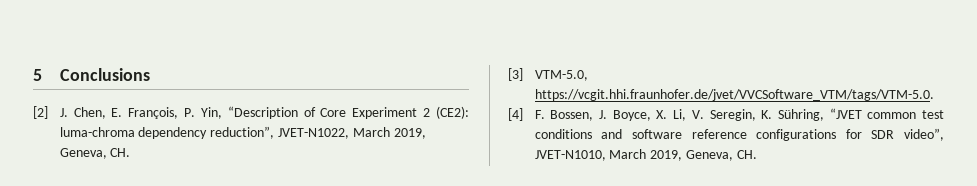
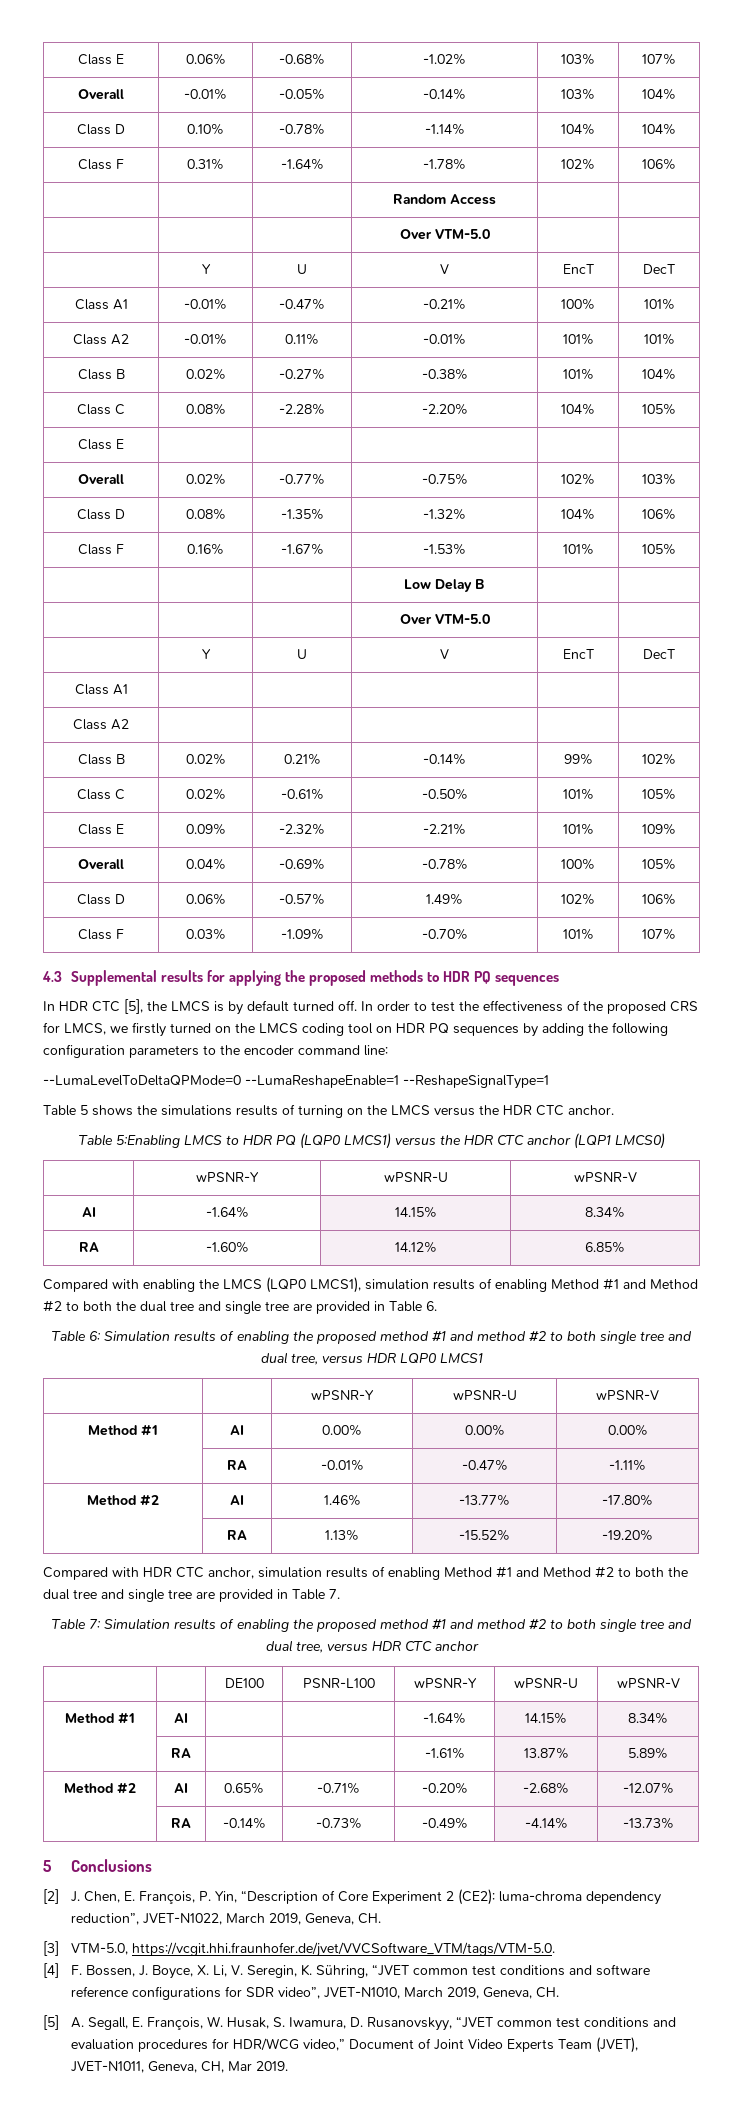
(33, 75) none -> [78,54,124,65] [185,53,226,65] [279,53,325,65] [423,53,466,65] [561,53,595,65] [642,53,676,65] [78,89,124,100] [184,88,227,100] [279,88,325,100] [423,88,466,100] [561,88,595,100] [642,88,676,100] [77,124,125,135] [187,123,224,135] [279,123,325,135] [424,123,465,135] [561,123,595,135] [642,123,676,135] [78,159,124,170] [187,158,224,170] [280,158,324,170] [423,158,466,170] [561,158,595,170] [642,158,676,170] [393,194,496,205] [399,229,490,240] [201,264,211,274] [297,264,307,274] [440,264,449,274] [562,264,594,274] [643,264,675,274] [74,299,128,310] [184,298,227,310] [279,298,325,310] [423,298,466,310] [561,298,595,310] [643,298,675,310] [73,334,129,345] [184,333,227,345] [285,333,319,345] [423,333,466,345] [562,333,594,345] [643,333,675,345] [77,369,125,380] [185,368,226,380] [279,368,325,380] [421,368,468,380] [562,368,594,380] [642,368,676,380] [77,404,125,415] [185,403,226,415] [279,403,325,415] [421,403,468,415] [561,403,595,415] [642,403,676,415] [78,439,124,450] [78,474,124,485] [185,473,226,485] [279,473,325,485] [421,473,468,485] [561,473,595,485] [642,473,676,485] [77,509,125,520] [185,508,226,520] [280,508,324,520] [423,508,466,520] [561,508,595,520] [642,508,676,520] [78,544,124,555] [187,543,224,555] [280,543,324,555] [423,543,466,555] [562,543,594,555] [642,543,676,555] [404,579,485,592] [399,614,490,625] [201,649,211,659] [297,649,307,659] [440,649,449,659] [562,649,594,659] [643,649,675,659] [74,684,128,695] [73,719,129,730] [77,754,125,765] [185,753,226,765] [283,753,321,765] [423,753,466,765] [563,753,593,765] [642,753,676,765] [77,789,125,800] [185,788,226,800] [280,788,324,800] [421,788,468,800] [562,788,594,800] [642,788,676,800] [78,824,124,835] [185,823,226,835] [279,823,325,835] [423,823,466,835] [562,823,594,835] [642,823,676,835] [78,859,124,870] [185,858,226,870] [279,858,325,870] [421,858,468,870] [561,858,595,870] [642,858,676,870] [77,894,125,905] [185,893,226,905] [279,893,325,905] [426,893,463,905] [561,893,595,905] [642,893,676,905] [78,929,124,940] [185,928,226,940] [280,928,324,940] [421,928,468,940] [562,928,594,940] [642,928,676,940] [42,970,560,986] [43,999,698,1015] [43,1022,668,1037] [43,1044,388,1058] [43,1075,549,1089] [43,1104,614,1118] [78,1133,665,1149] [196,1172,259,1182] [383,1172,448,1182] [573,1172,637,1182] [81,1207,96,1217] [205,1206,249,1218] [394,1206,437,1218] [585,1206,625,1218] [78,1242,99,1252] [205,1241,249,1253] [394,1241,437,1253] [585,1241,625,1253] [43,1277,698,1293] [43,1300,437,1314] [52,1330,692,1344] [260,1352,483,1365] [311,1390,374,1400] [452,1390,517,1400] [596,1390,659,1400] [88,1424,158,1436] [230,1425,244,1435] [322,1424,362,1436] [464,1424,505,1436] [607,1424,648,1436] [227,1460,247,1470] [320,1459,364,1471] [461,1459,508,1471] [609,1459,646,1471] [87,1494,159,1506] [230,1495,244,1505] [323,1494,361,1506] [459,1494,510,1506] [602,1494,653,1506] [227,1530,247,1540] [325,1529,359,1541] [459,1529,510,1541] [602,1529,653,1541] [43,1566,688,1580] [43,1589,340,1602] [52,1618,692,1632] [265,1640,479,1653] [224,1678,264,1688] [302,1678,375,1688] [413,1678,477,1688] [514,1678,578,1688] [616,1678,680,1688] [65,1712,135,1724] [174,1713,188,1723] [423,1712,466,1724] [525,1712,567,1724] [628,1712,668,1724] [171,1748,191,1758] [424,1747,465,1759] [523,1747,569,1759] [628,1747,668,1759] [64,1782,136,1794] [174,1783,188,1793] [224,1782,264,1794] [317,1782,360,1794] [421,1782,468,1794] [523,1782,569,1794] [622,1782,674,1794] [171,1818,191,1828] [222,1817,266,1829] [315,1817,362,1829] [421,1817,468,1829] [524,1817,568,1829] [622,1817,674,1829] Class E | 0.06% | -0.68% | -1.02% | 103% | 107% // Overall | -0.01% | -0.05% | -0.14% | 103% | 104% // Class D | 0.10% | -0.78% | -1.14% | 104% | 104% // Class F | 0.31% | -1.64% | -1.78% | 102% | 106% // | | | Random Access | | // | | | Over VTM-5.0 | | // | Y | U | V | EncT | DecT // Class A1 | -0.01% | -0.47% | -0.21% | 100% | 101% // Class A2 | -0.01% | 0.11% | -0.01% | 101% | 101% // Class B | 0.02% | -0.27% | -0.38% | 101% | 104% // Class C | 0.08% | -2.28% | -2.20% | 104% | 105% // Class E | | | | | // Overall | 0.02% | -0.77% | -0.75% | 102% | 103% // Class D | 0.08% | -1.35% | -1.32% | 104% | 106% // Class F | 0.16% | -1.67% | -1.53% | 101% | 105% // | | | Low Delay B | | // | | | Over VTM-5.0 | | // | Y | U | V | EncT | DecT // Class A1 | | | | | // Class A2 | | | | | // Class B | 0.02% | 0.21% | -0.14% | 99% | 102% // Class C | 0.02% | -0.61% | -0.50% | 101% | 105% // Class E | 0.09% | -2.32% | -2.21% | 101% | 109% // Overall | 0.04% | -0.69% | -0.78% | 100% | 105% // Class D | 0.06% | -0.57% | 1.49% | 102% | 106% // Class F | 0.03% | -1.09% | -0.70% | 101% | 107% // 4.3 Supplemental results for applying the proposed methods to HDR PQ sequences // In HDR CTC [5], the LMCS is by default turned off. In order to test the effectiveness of the proposed CRS for LMCS, we firstly turned on the LMCS coding tool on HDR PQ sequences by adding the following configuration parameters to the encoder command line: // --LumaLevelToDeltaQPMode=0 --LumaReshapeEnable=1 --ReshapeSignalType=1 // Table 5 shows the simulations results of turning on the LMCS versus the HDR CTC anchor. // Table 5:Enabling LMCS to HDR PQ (LQP0 LMCS1) versus the HDR CTC anchor (LQP1 LMCS0) // | wPSNR-Y | wPSNR-U | wPSNR-V // AI | -1.64% | 14.15% | 8.34% // RA | -1.60% | 14.12% | 6.85% // Compared with enabling the LMCS (LQP0 LMCS1), simulation results of enabling Method #1 and Method #2 to both the dual tree and single tree are provided in Table 6. // Table 6: Simulation results of enabling the proposed method #1 and method #2 to both single tree and dual tree, versus HDR LQP0 LMCS1 // | | wPSNR-Y | wPSNR-U | wPSNR-V // Method #1 | AI | 0.00% | 0.00% | 0.00% // | RA | -0.01% | -0.47% | -1.11% // Method #2 | AI | 1.46% | -13.77% | -17.80% // | RA | 1.13% | -15.52% | -19.20% // Compared with HDR CTC anchor, simulation results of enabling Method #1 and Method #2 to both the dual tree and single tree are provided in Table 7. // Table 7: Simulation results of enabling the proposed method #1 and method #2 to both single tree and dual tree, versus HDR CTC anchor // | | DE100 | PSNR-L100 | wPSNR-Y | wPSNR-U | wPSNR-V // Method #1 | AI | | | -1.64% | 14.15% | 8.34% // | RA | | | -1.61% | 13.87% | 5.89% // Method #2 | AI | 0.65% | -0.71% | -0.20% | -2.68% | -12.07% // | RA | -0.14% | -0.73% | -0.49% | -4.14% | -13.73% //
(757, 154) none -> [43,2015,676,2031] [70,2037,638,2053] [70,2061,288,2073] // [5] A. Segall, E. François, W. Husak, S. Iwamura, D. Rusanovskyy, “JVET common test conditions and evaluation procedures for HDR/WCG video,” Document of Joint Video Experts Team (JVET), JVET-N1011, Geneva, CH, Mar 2019.

